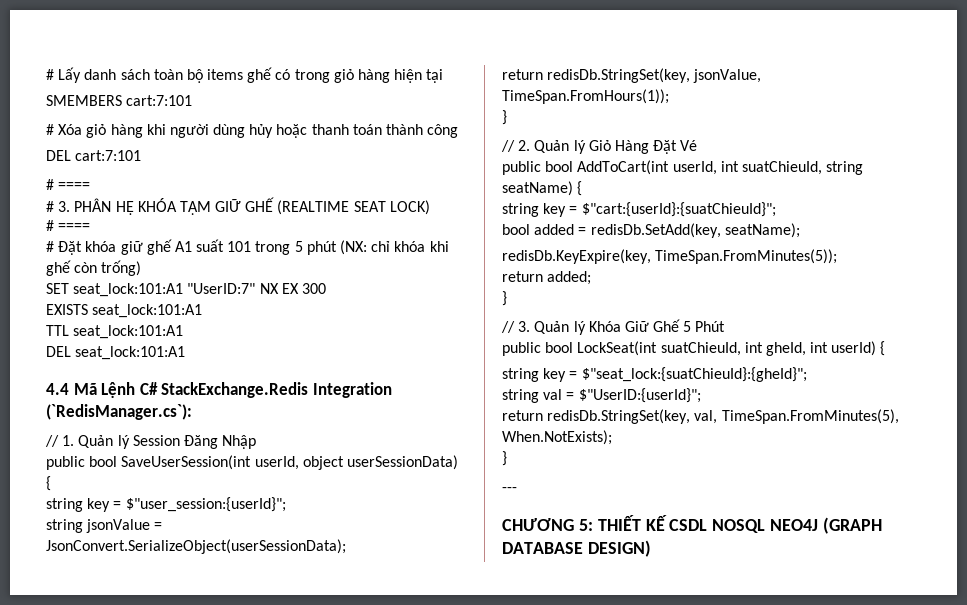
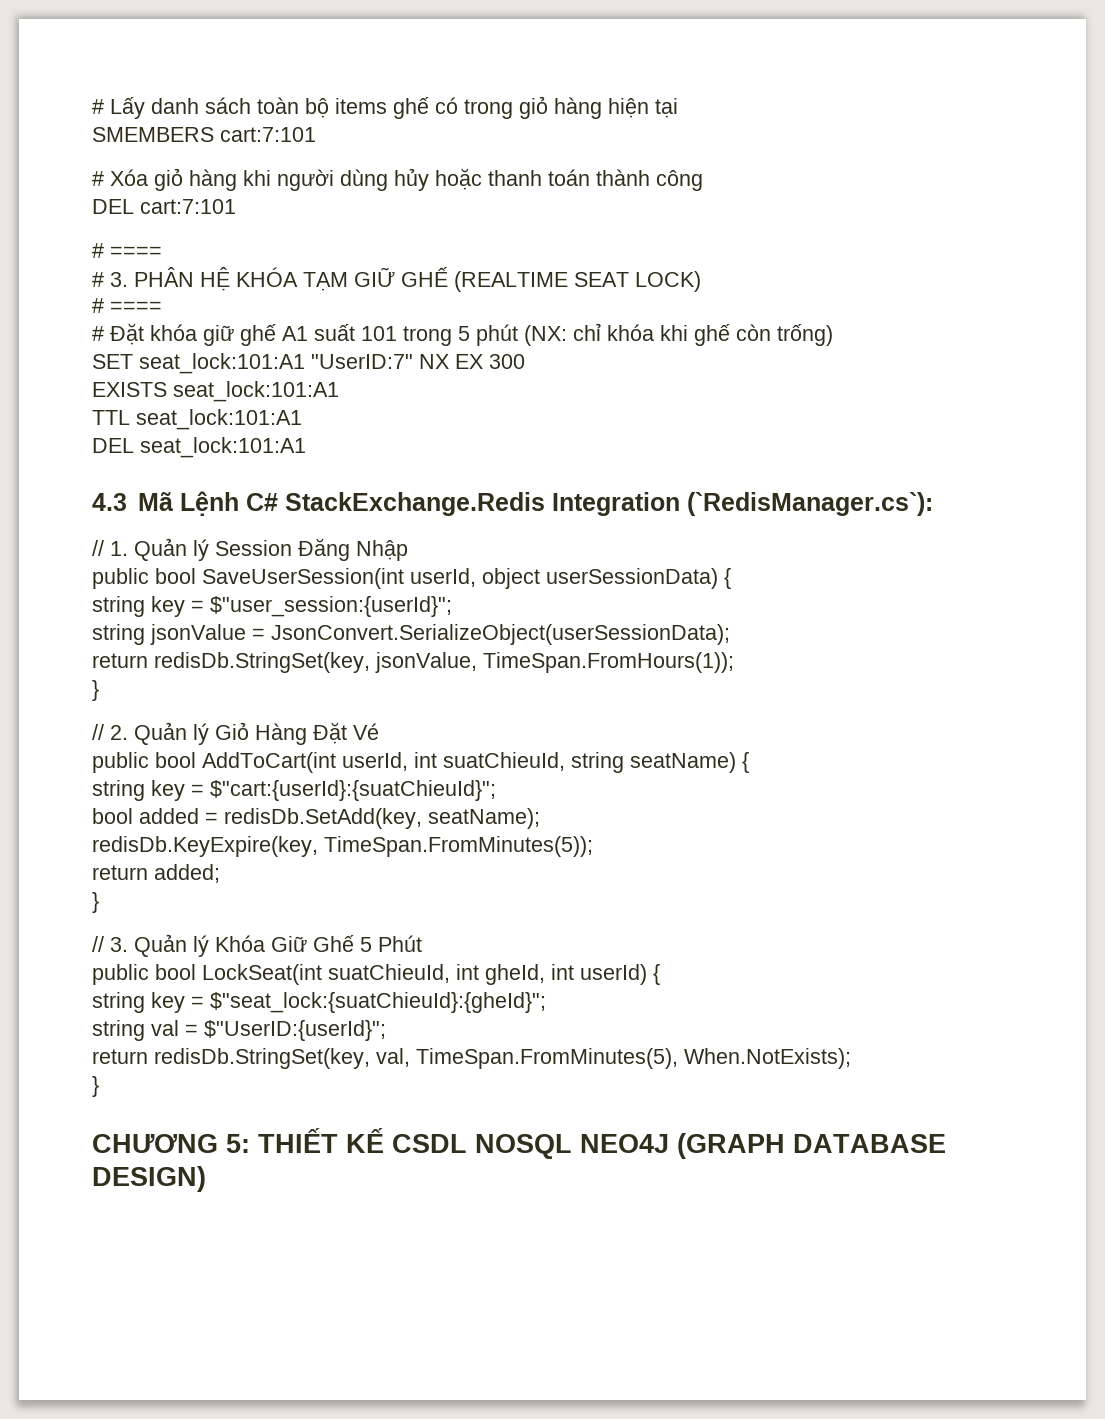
[46,383,69,395] 4.4 -> [92,493,127,511] 4.3
[502,487,517,492] // --- -> (99, 1086) none

